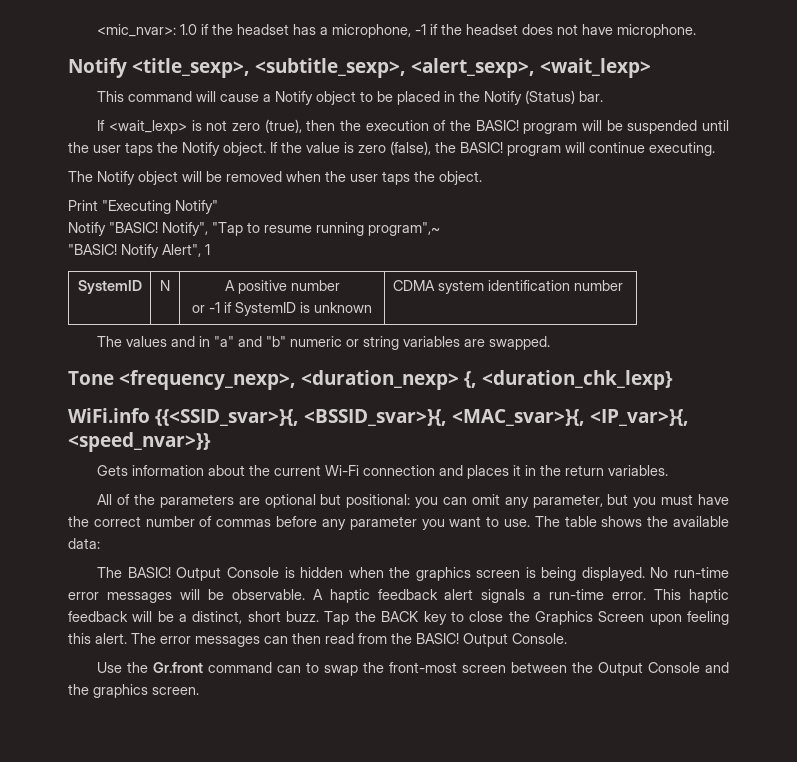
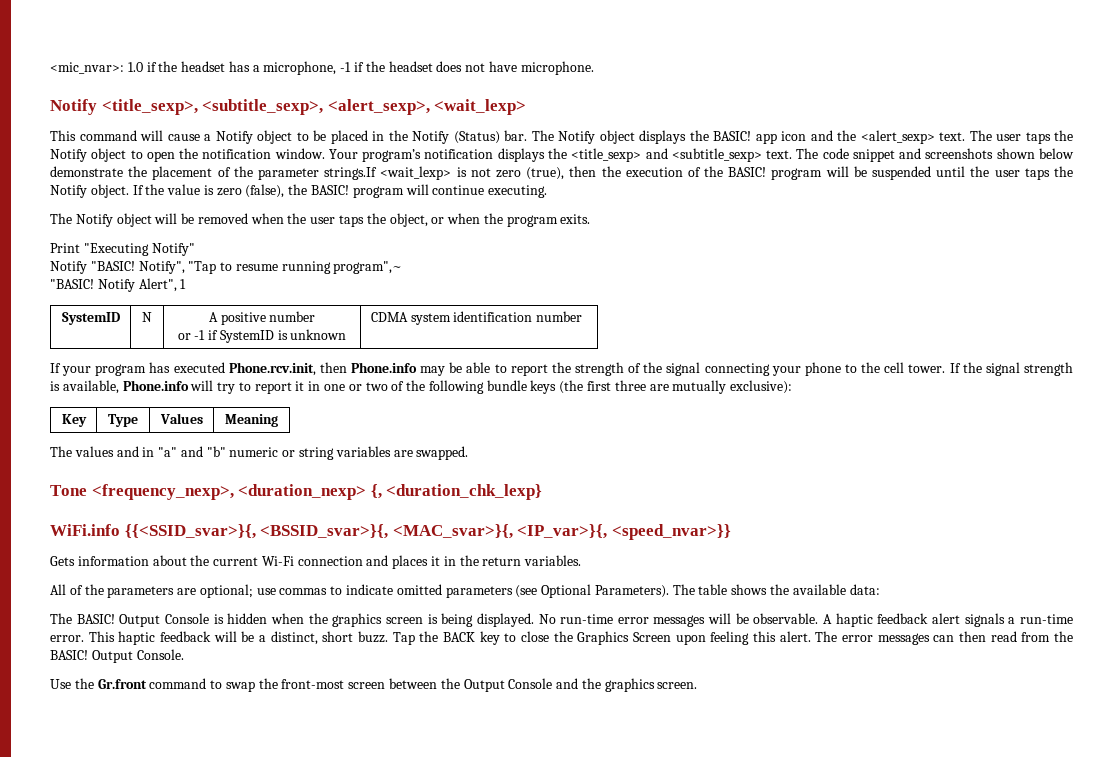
[97,120,106,131] // If -> [531,130,1073,144] [50,148,1074,162] [50,166,378,180] The Notify object displays the BASIC! app icon and the <alert_sexp> text. The user taps the Notify object to open the notification window. Your program’s notification displays the <title_sexp> and <subtitle_sexp> text. The code snippet and screenshots shown below demonstrate the placement of the parameter strings.If
[439,171,482,185] object. -> [389,213,591,227] object, or when the program exits.
(623, 285) none -> [50,362,1073,376] [50,380,793,394] [61,414,87,427] [108,414,138,427] [159,413,203,424] [225,414,278,427] // If your program has executed Phone.rcv.init, then Phone.info may be able to report the strength of the signal connecting your phone to the cell tower. If the signal strength is available, Phone.info will try to report it in one or two of the following bundle keys (the first three are mutually exclusive): // Key | Type | Values | Meaning
[264,494,730,508] [68,516,530,530] optional but positional: you can omit any parameter, but you must have the correct number of commas before any parameter you want to use. -> [199,584,669,598] optional; use commas to indicate omitted parameters (see Optional Parameters).
[277,665,302,673] can -> (207, 683) none

